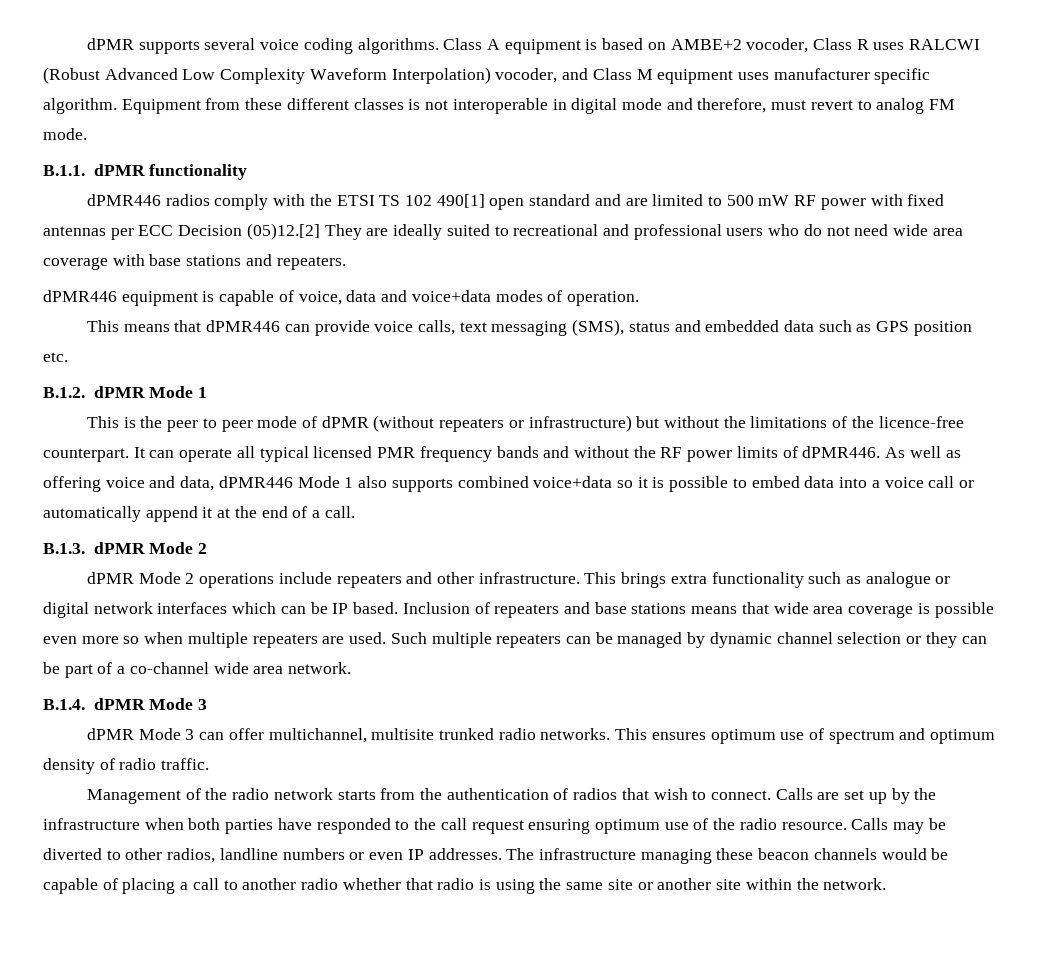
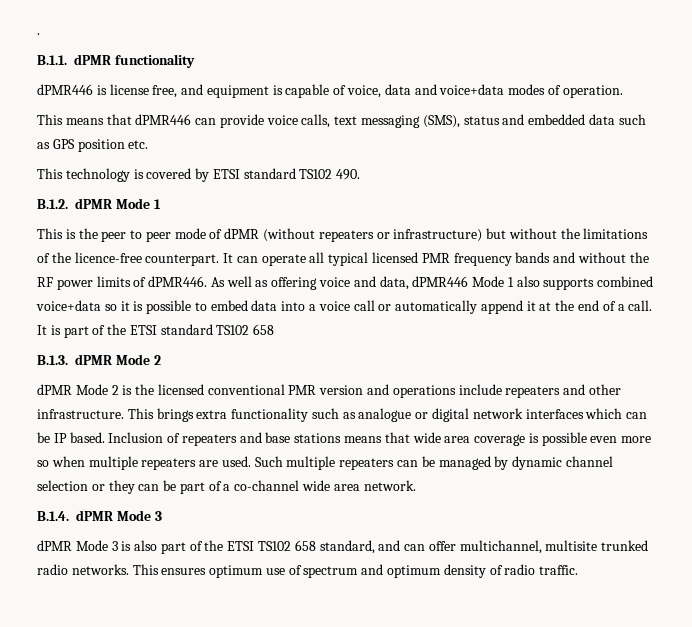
[86,38,981,54] [43,67,931,84] [43,98,956,114] [43,128,87,140] [43,164,248,180] [86,194,945,210] [43,223,963,240] [43,254,346,270] [43,290,117,302] dPMR supports several voice coding algorithms. Class A equipment is based on AMBE+2 vocoder, Class R uses RALCWI (Robust Advanced Low Complexity Waveform Interpolation) vocoder, and Class M equipment uses manufacturer specific algorithm. Equipment from these different classes is not interoperable in digital mode and therefore, must revert to analog FM mode. // B.1.1. dPMR functionality // dPMR446 radios comply with the ETSI TS 102 490[1] open standard and are limited to 500 mW RF power with fixed antennas per ECC Decision (05)12.[2] They are ideally suited to recreational and professional users who do not need wide area coverage with base stations and repeaters. // dPMR446 -> [37,33,40,35] [37,54,195,68] [37,84,204,98] . // B.1.1. dPMR functionality // dPMR446 is license free, and
(68, 357) none -> [37,168,361,182] // This technology is covered by ETSI standard TS102 490.
(355, 512) none -> [37,324,275,338] It is part of the ETSI standard TS102 658
(195, 578) none -> [122,384,390,395] is the licensed conventional PMR version and
(195, 734) none -> [121,540,401,554] is also part of the ETSI TS102 658 standard, and
[86,788,937,804] [43,818,946,834] [43,848,949,864] [43,878,887,894] // Management of the radio network starts from the authentication of radios that wish to connect. Calls are set up by the infrastructure when both parties have responded to the call request ensuring optimum use of the radio resource. Calls may be diverted to other radios, landline numbers or even IP addresses. The infrastructure managing these beacon channels would be capable of placing a call to another radio whether that radio is using the same site or another site within the network. -> (579, 570) none

